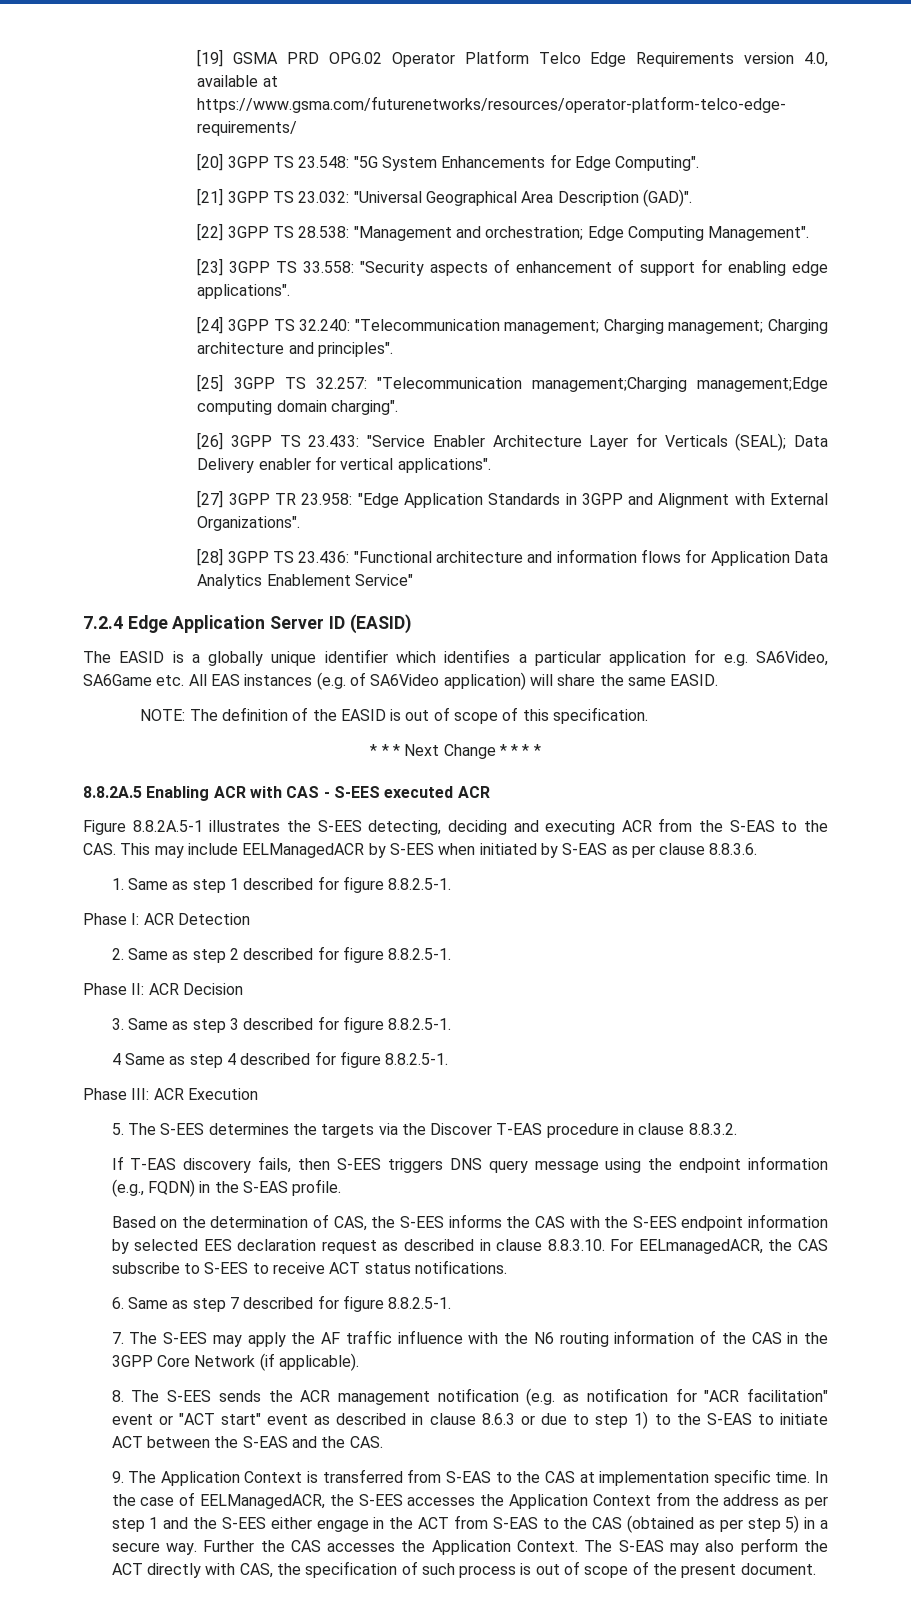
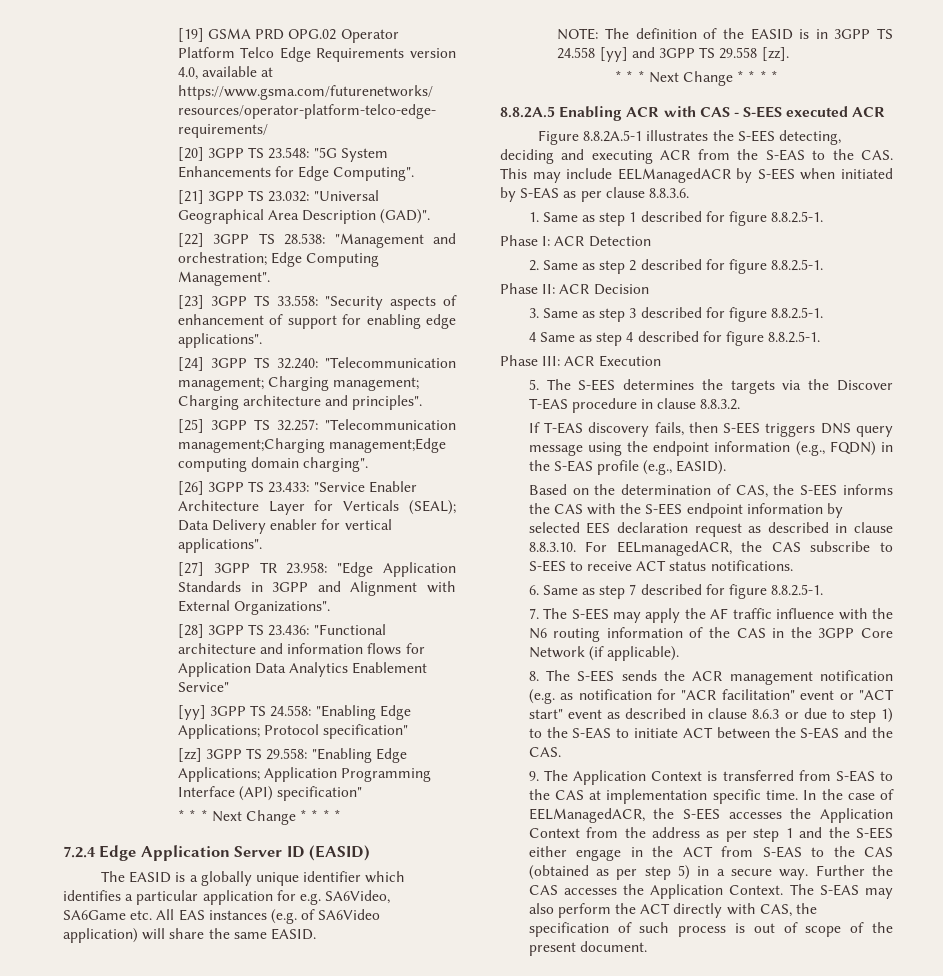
(414, 580) none -> [177,705,411,720] [177,724,409,739] [177,748,407,763] [177,767,432,782] [177,786,363,801] [178,809,341,825] // [yy] 3GPP TS 24.558: "Enabling Edge Applications; Protocol specification" // [zz] 3GPP TS 29.558: "Enabling Edge Applications; Application Programming Interface (API) specification" // * * * Next Change * * * *
[405,707,649,724] out of scope of this specification. -> [815,28,894,39] [557,47,789,62] in 3GPP TS 24.558 [yy] and 3GPP TS 29.558 [zz].
[292,1179,342,1196] profile. -> [597,460,727,475] profile (e.g., EASID).

